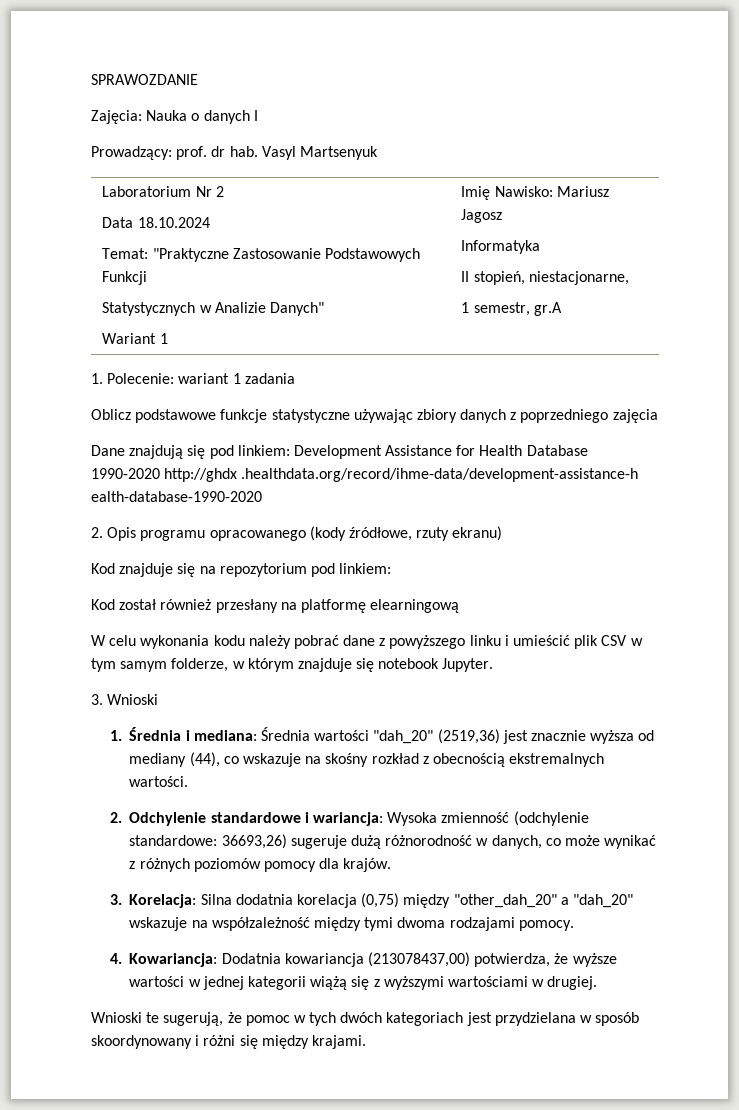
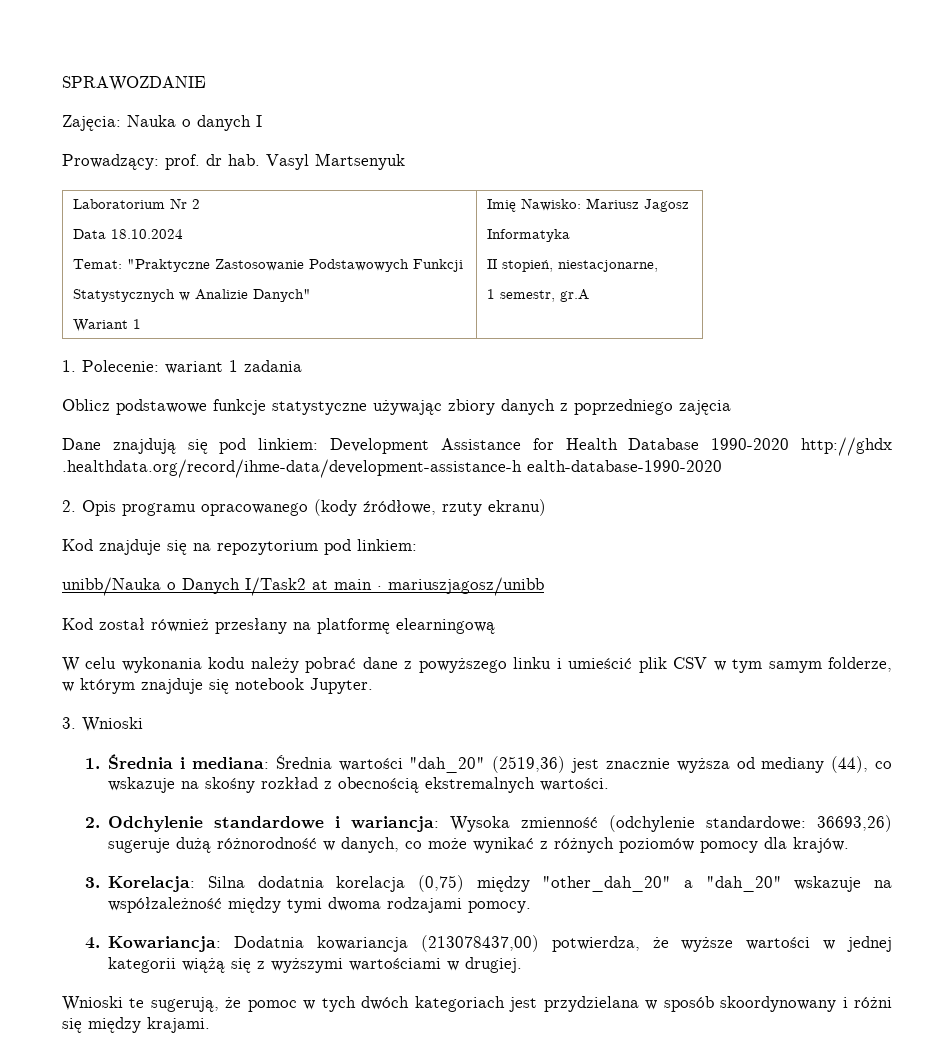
(392, 568) none -> [62,577,544,596] // unibb/Nauka o Danych I/Task2 at main · mariuszjagosz/unibb

